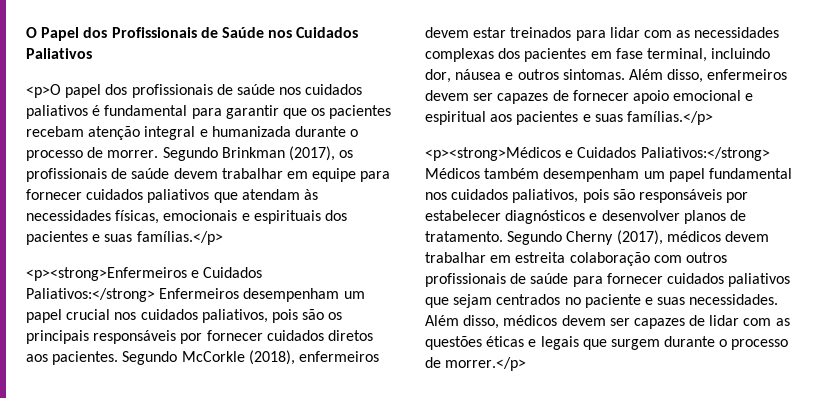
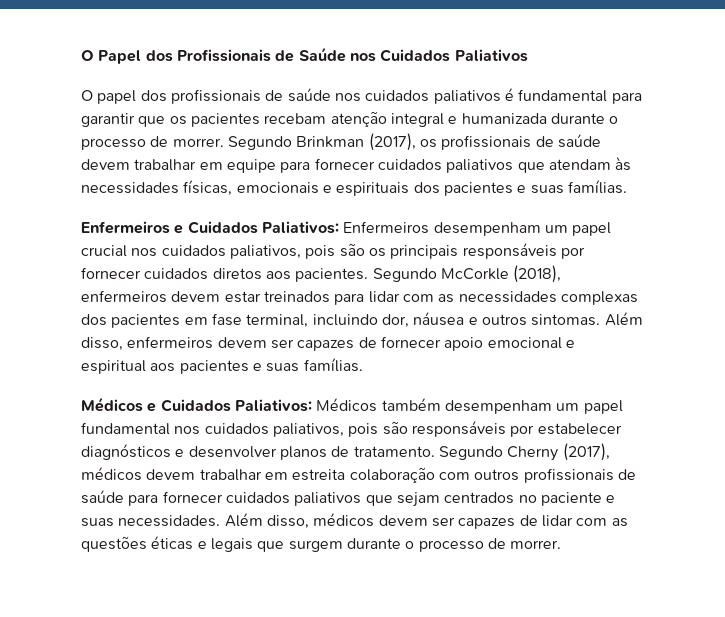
[26,84,61,98] <p>O -> [81,90,93,101] O
[136,231,223,245] [26,267,263,281] [26,288,155,302] famílias.</p> // <p><strong>Enfermeiros e Cuidados Paliativos:</strong> -> [567,180,627,194] [81,221,339,234] famílias. // Enfermeiros e Cuidados Paliativos:
[626,111,713,125] [425,147,770,161] famílias.</p> // <p><strong>Médicos e Cuidados Paliativos:</strong> -> [303,358,363,372] [81,397,312,412] famílias. // Médicos e Cuidados Paliativos:
[445,357,527,371] morrer.</p> -> [510,540,562,549] morrer.

